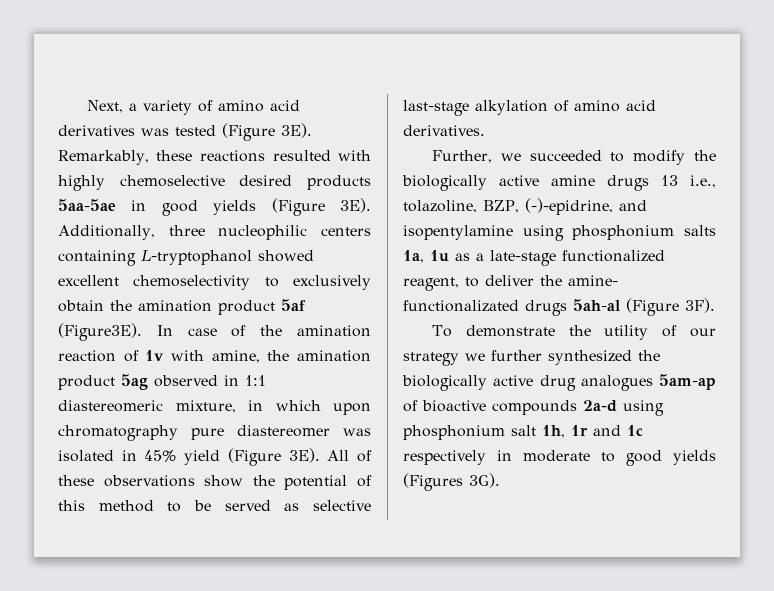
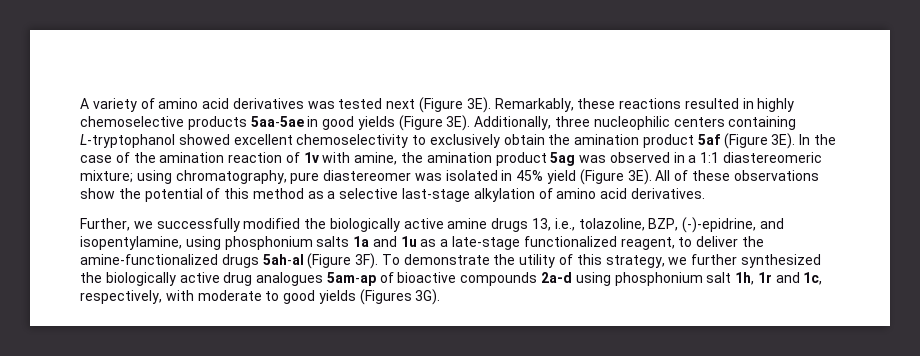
[86,100,137,113] Next, a -> [80,98,89,109] A
(216, 130) none -> [386,99,416,109] next
[338,150,371,161] with -> [742,98,754,109] in
[239,175,293,186] desired -> (184, 121) none
[58,323,173,341] (Figure3E). In -> [723,133,836,149] (Figure 3E). In the
(148, 382) none -> [579,155,607,163] was
(239, 380) none -> [688,155,697,163] a
[175,400,371,415] [58,425,178,441] mixture, in which upon chromatography -> [80,170,287,184] mixture; using chromatography,
[167,500,300,512] to be served as -> [307,191,336,199] as a
[529,150,686,165] succeeded to modify -> [156,218,301,232] successfully modified
[661,175,678,186] 13 -> [532,218,552,231] 13,
[403,225,513,240] isopentylamine -> [80,236,182,250] isopentylamine,
[403,250,424,263] 1a, -> [353,236,397,247] 1a and
[568,275,618,286] [403,300,519,312] amine- functionalizated -> [80,254,218,265] amine-functionalized
(715, 305) // -> (379, 261) none
[690,328,716,337] [403,352,459,366] our strategy -> [576,254,665,268] this strategy,
[627,425,643,436] [403,450,512,465] 1c respectively in -> [803,272,823,285] [80,290,194,304] 1c, respectively, with

